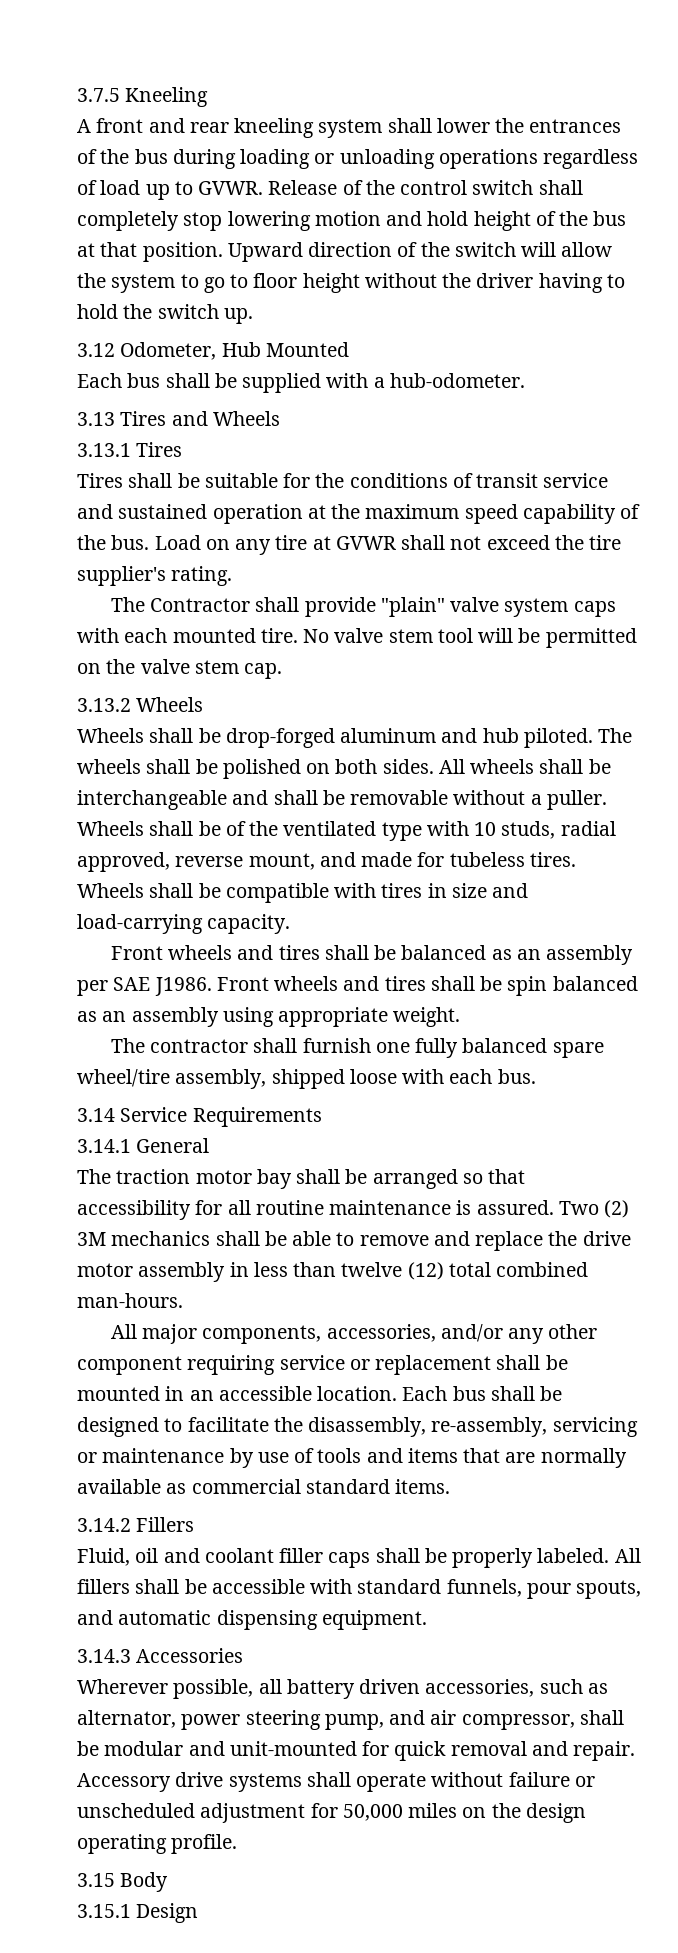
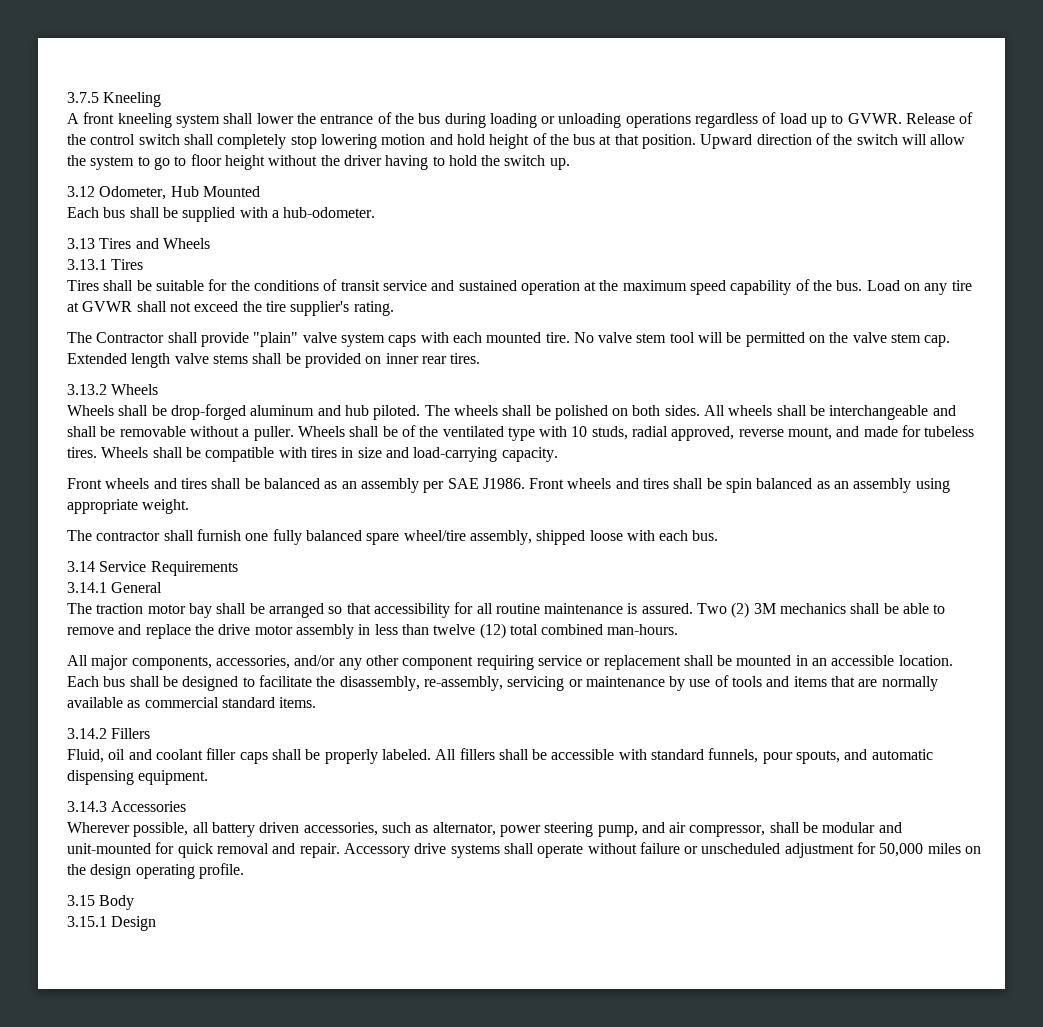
[148,118,229,133] and rear -> (115, 118) none
[529,119,622,133] entrances -> [320,114,374,124] entrance
(283, 671) none -> [67,353,481,368] Extended length valve stems shall be provided on inner rear tires.

